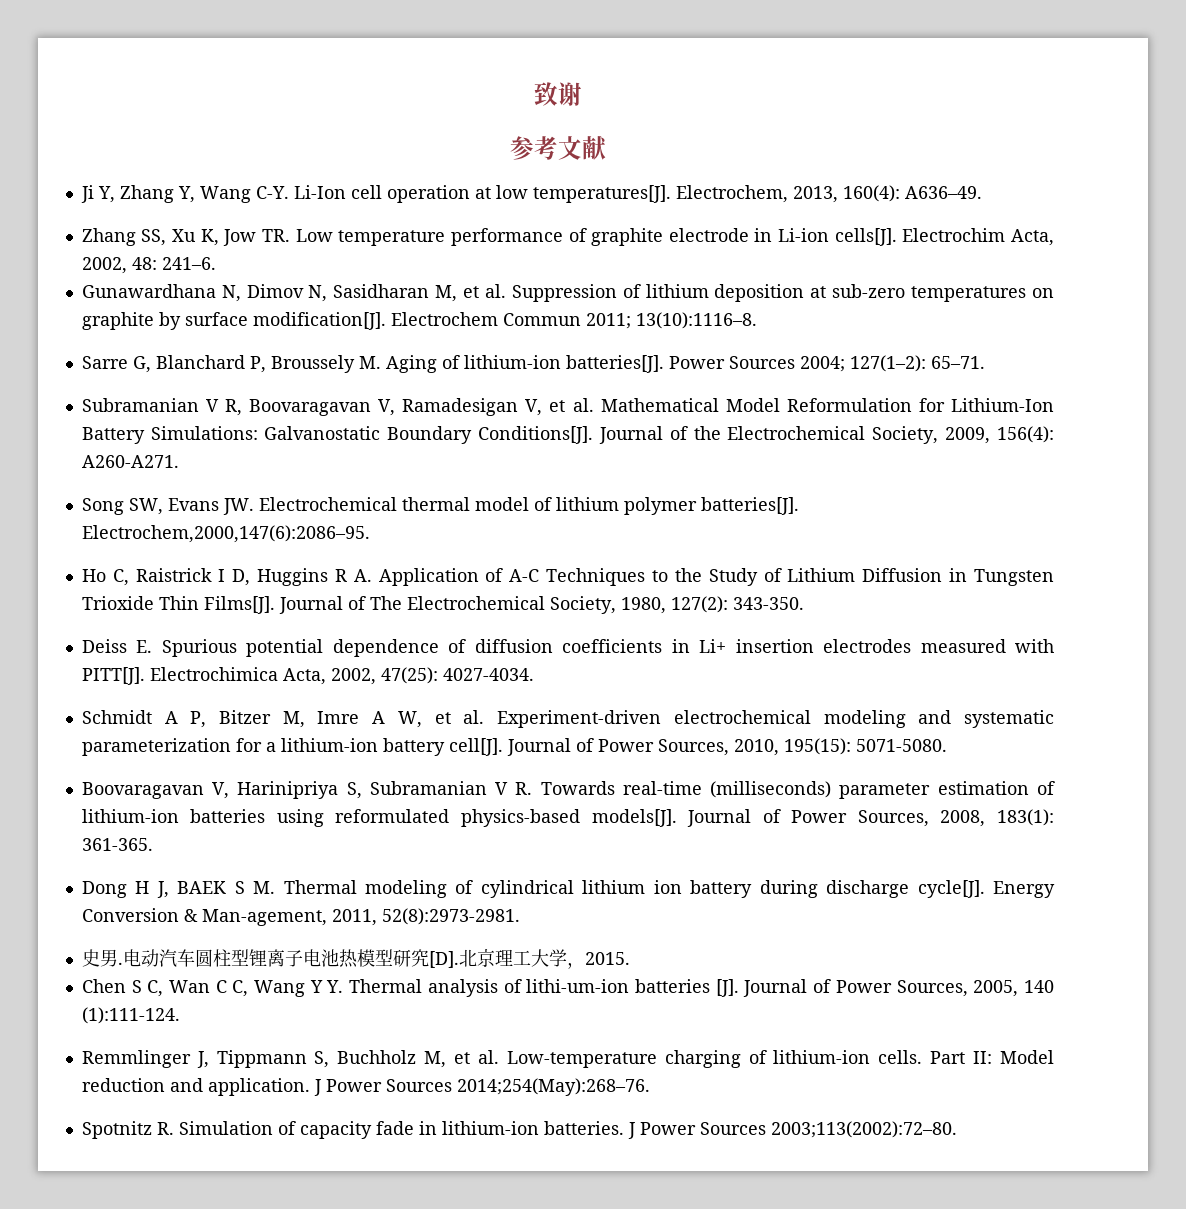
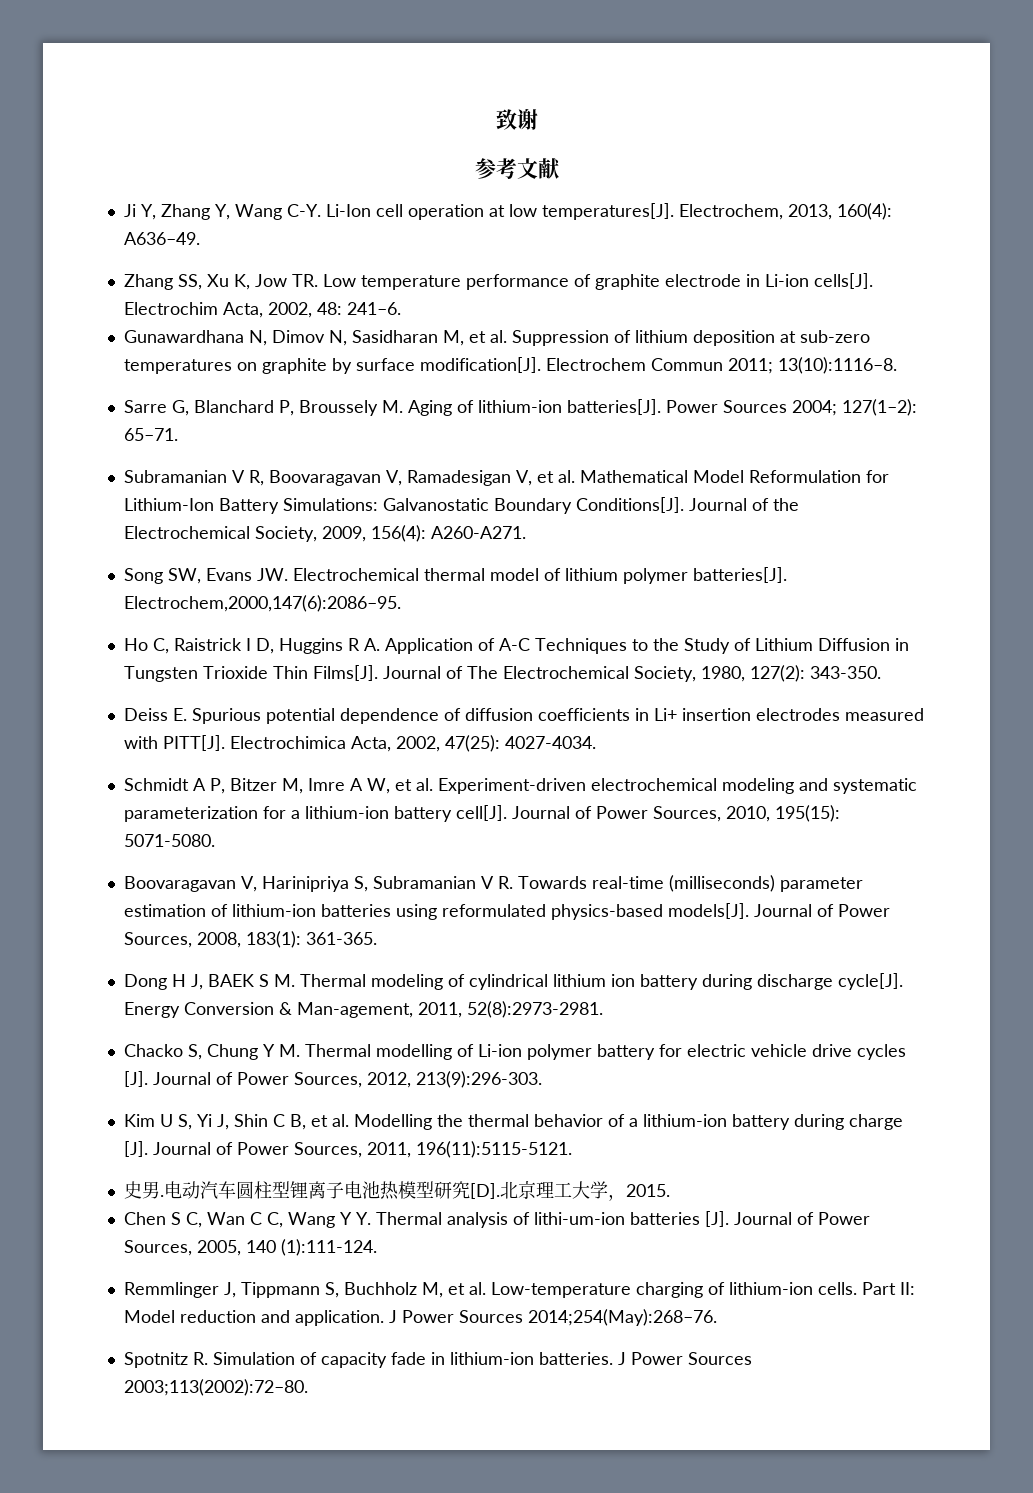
(520, 916) none -> [123,1044,906,1060] [123,1071,542,1088] [123,1114,903,1130] [123,1141,572,1158] // Chacko S, Chung Y M. Thermal modelling of Li-ion polymer battery for electric vehicle drive cycles [J]. Journal of Power Sources, 2012, 213(9):296-303. // Kim U S, Yi J, Shin C B, et al. Modelling the thermal behavior of a lithium-ion battery during charge [J]. Journal of Power Sources, 2011, 196(11):5115-5121.

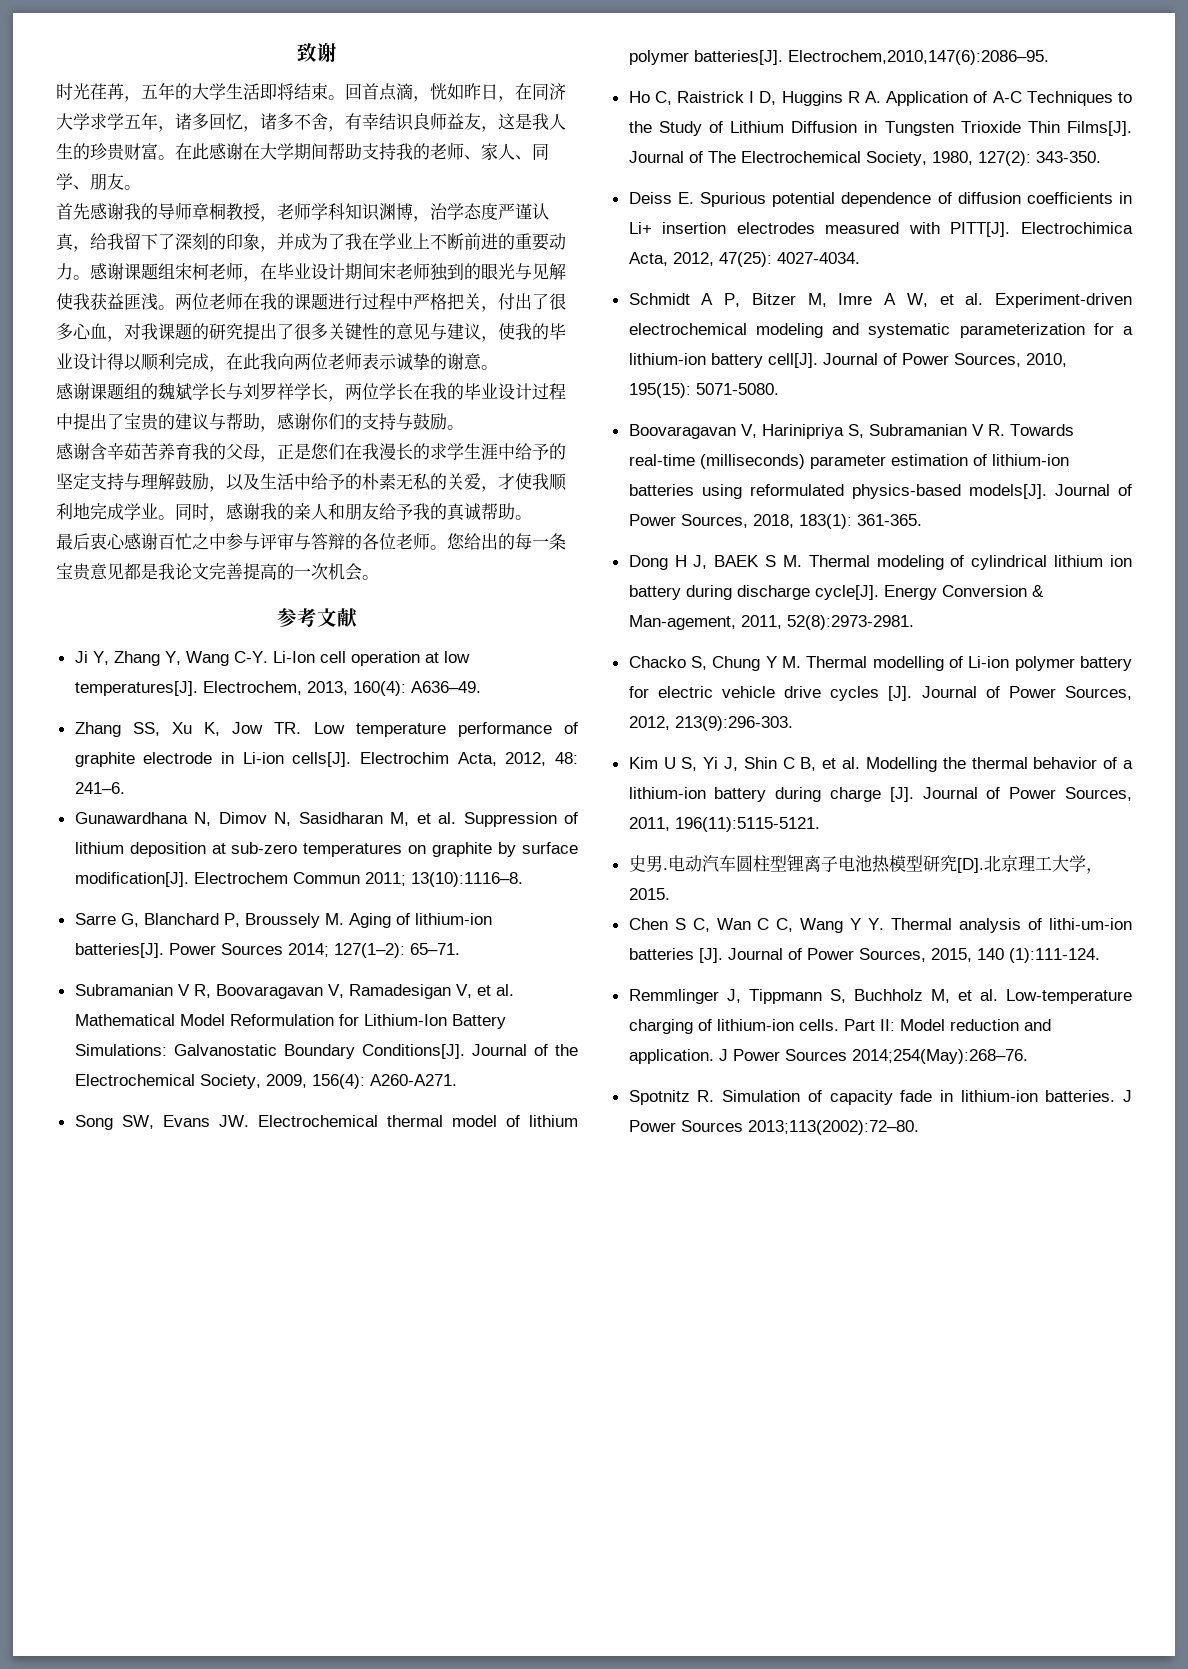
(538, 119) none -> [56,82,566,102] [56,112,566,132] [56,142,549,161] [56,173,141,190] [56,202,549,222] [56,233,566,252] [56,262,566,282] [56,292,566,312] [56,323,566,342] [56,352,498,372] [56,383,566,402] [56,413,464,432] [56,442,566,462] [56,473,567,492] [56,502,532,522] [56,532,566,550] [56,563,379,581] // 时光荏苒，五年的大学生活即将结束。回首点滴，恍如昨日，在同济大学求学五年，诸多回忆，诸多不舍，有幸结识良师益友，这是我人生的珍贵财富。在此感谢在大学期间帮助支持我的老师、家人、同学、朋友。 // 首先感谢我的导师章桐教授，老师学科知识渊博，治学态度严谨认真，给我留下了深刻的印象，并成为了我在学业上不断前进的重要动力。感谢课题组宋柯老师，在毕业设计期间宋老师独到的眼光与见解使我获益匪浅。两位老师在我的课题进行过程中严格把关，付出了很多心血，对我课题的研究提出了很多关键性的意见与建议，使我的毕业设计得以顺利完成，在此我向两位老师表示诚挚的谢意。 // 感谢课题组的魏斌学长与刘罗祥学长，两位学长在我的毕业设计过程中提出了宝贵的建议与帮助，感谢你们的支持与鼓励。 // 感谢含辛茹苦养育我的父母，正是您们在我漫长的求学生涯中给予的坚定支持与理解鼓励，以及生活中给予的朴素无私的关爱，才使我顺利地完成学业。同时，感谢我的亲人和朋友给予我的真诚帮助。 // 最后衷心感谢百忙之中参与评审与答辩的各位老师。您给出的每一条宝贵意见都是我论文完善提高的一次机会。
[267,302,312,318] 2002, -> [505,752,547,766] 2012,
[791,400,837,416] 2004; -> [287,943,329,957] 2014;
[123,595,401,612] Electrochem,2000,147(6):2086–95. -> [787,50,1049,65] Electrochem,2010,147(6):2086–95.
[395,736,440,752] 2002, -> [672,252,714,266] 2012,
[196,932,241,948] 2008, -> [752,514,794,528] 2018,
[196,1240,241,1256] 2005, -> [930,948,972,962] 2015,
[123,1379,308,1396] 2003;113(2002):72–80. -> [747,1120,919,1135] 2013;113(2002):72–80.

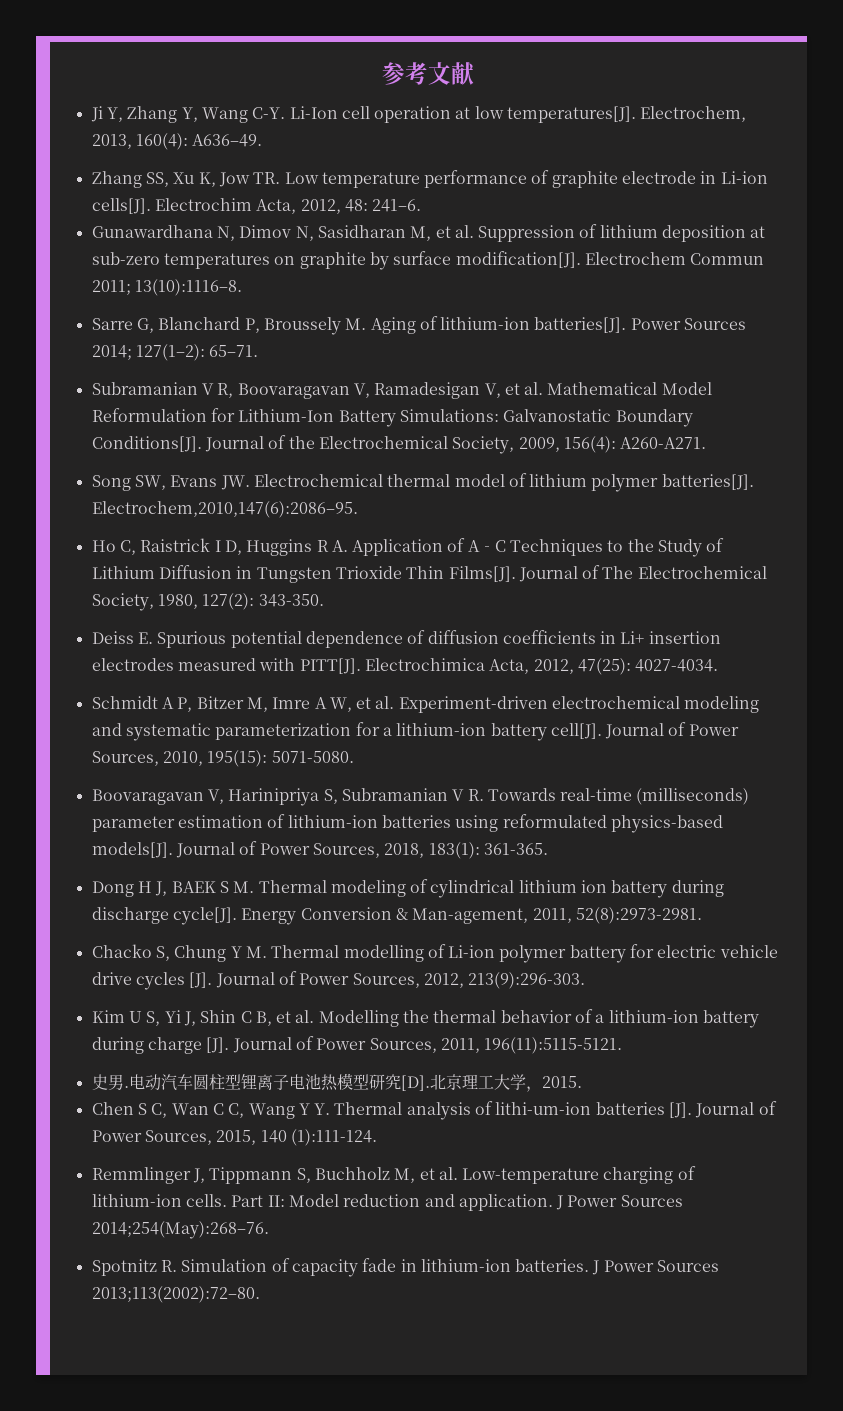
[297,43,337,62] [56,82,566,102] [56,112,566,132] [56,142,549,161] [56,173,141,190] [56,202,549,222] [56,233,566,252] [56,262,566,282] [56,292,566,312] [56,323,566,342] [56,352,498,372] [56,383,566,402] [56,413,464,432] [56,442,566,462] [56,473,567,492] [56,502,532,522] [56,532,566,550] [56,563,379,581] 致谢 // 时光荏苒，五年的大学生活即将结束。回首点滴，恍如昨日，在同济大学求学五年，诸多回忆，诸多不舍，有幸结识良师益友，这是我人生的珍贵财富。在此感谢在大学期间帮助支持我的老师、家人、同学、朋友。 // 首先感谢我的导师章桐教授，老师学科知识渊博，治学态度严谨认真，给我留下了深刻的印象，并成为了我在学业上不断前进的重要动力。感谢课题组宋柯老师，在毕业设计期间宋老师独到的眼光与见解使我获益匪浅。两位老师在我的课题进行过程中严格把关，付出了很多心血，对我课题的研究提出了很多关键性的意见与建议，使我的毕业设计得以顺利完成，在此我向两位老师表示诚挚的谢意。 // 感谢课题组的魏斌学长与刘罗祥学长，两位学长在我的毕业设计过程中提出了宝贵的建议与帮助，感谢你们的支持与鼓励。 // 感谢含辛茹苦养育我的父母，正是您们在我漫长的求学生涯中给予的坚定支持与理解鼓励，以及生活中给予的朴素无私的关爱，才使我顺利地完成学业。同时，感谢我的亲人和朋友给予我的真诚帮助。 // 最后衷心感谢百忙之中参与评审与答辩的各位老师。您给出的每一条宝贵意见都是我论文完善提高的一次机会。 // -> (382, 73) none

